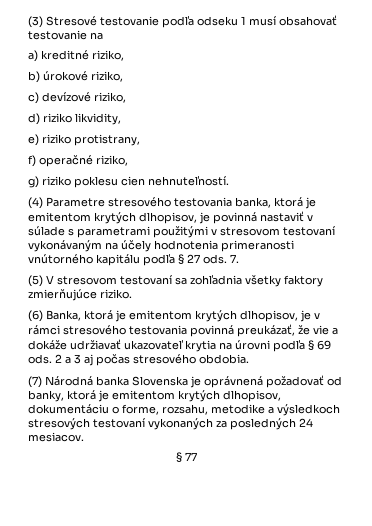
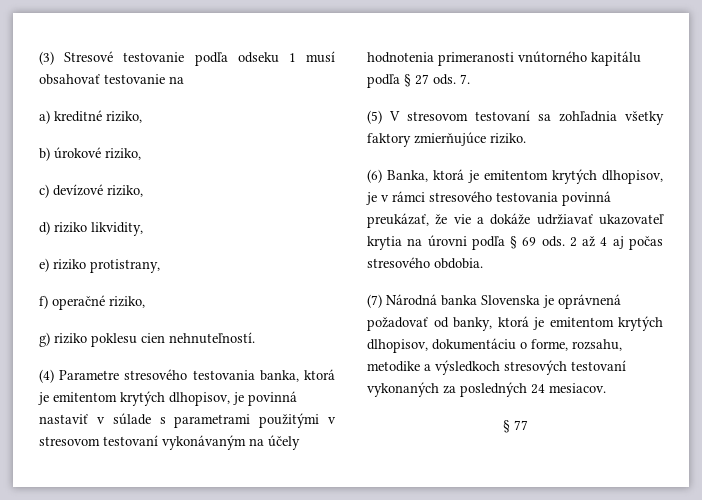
[65,354,81,364] a 3 -> [582,236,608,247] až 4

